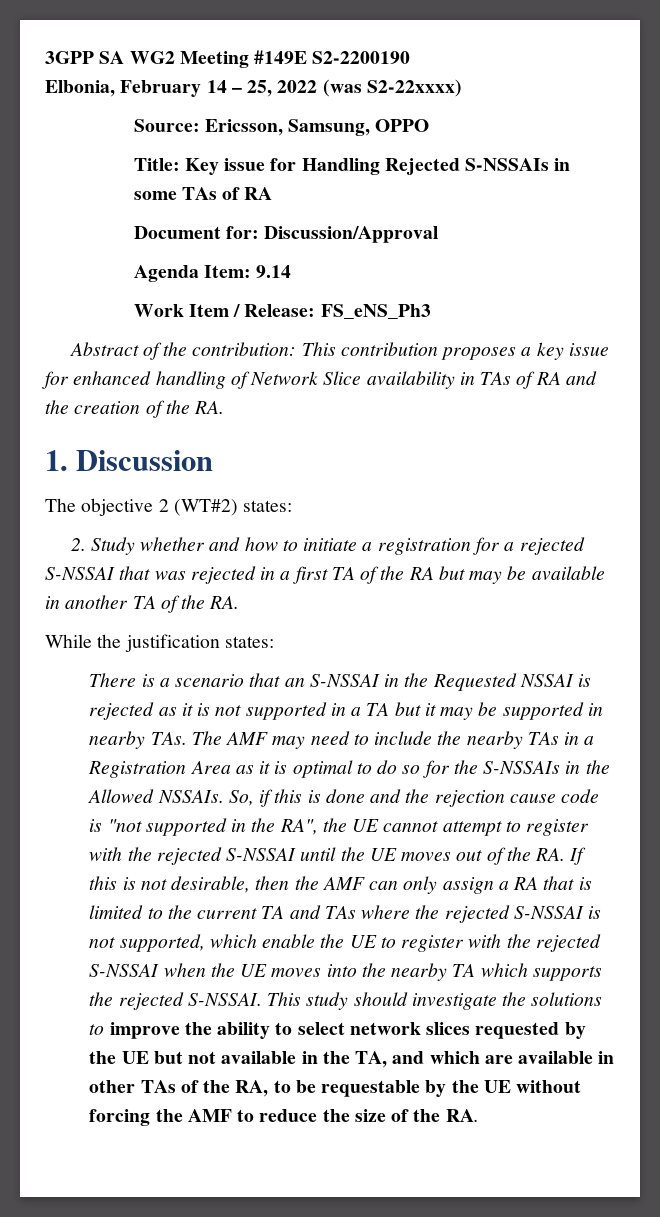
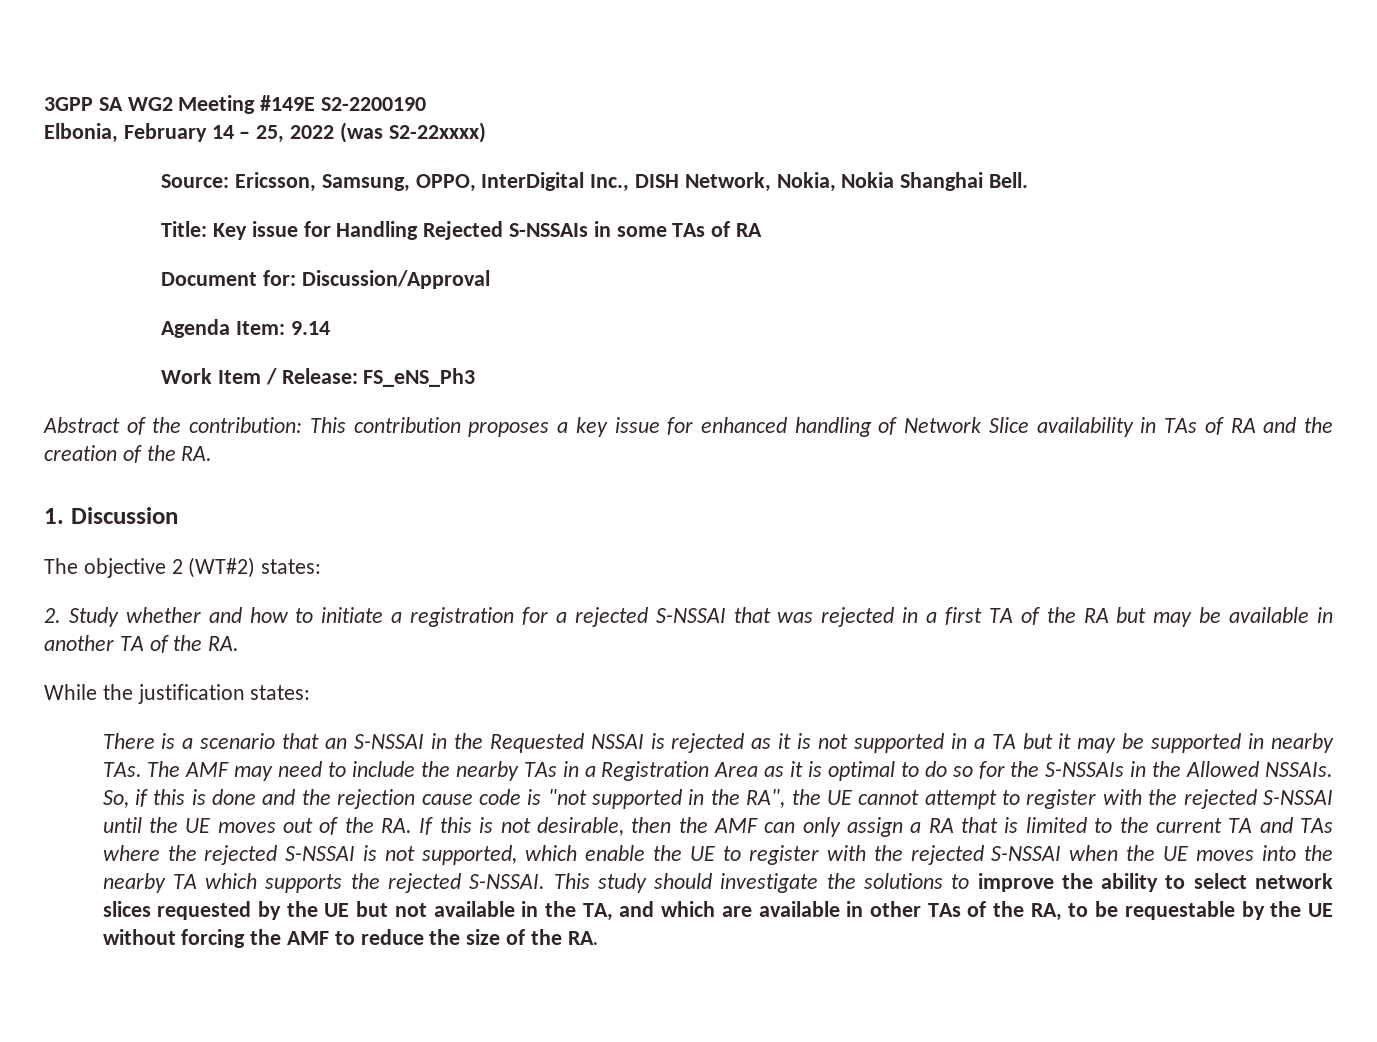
[375,119,430,132] OPPO -> [415,172,1028,192] OPPO, InterDigital Inc., DISH Network, Nokia, Nokia Shanghai Bell.

